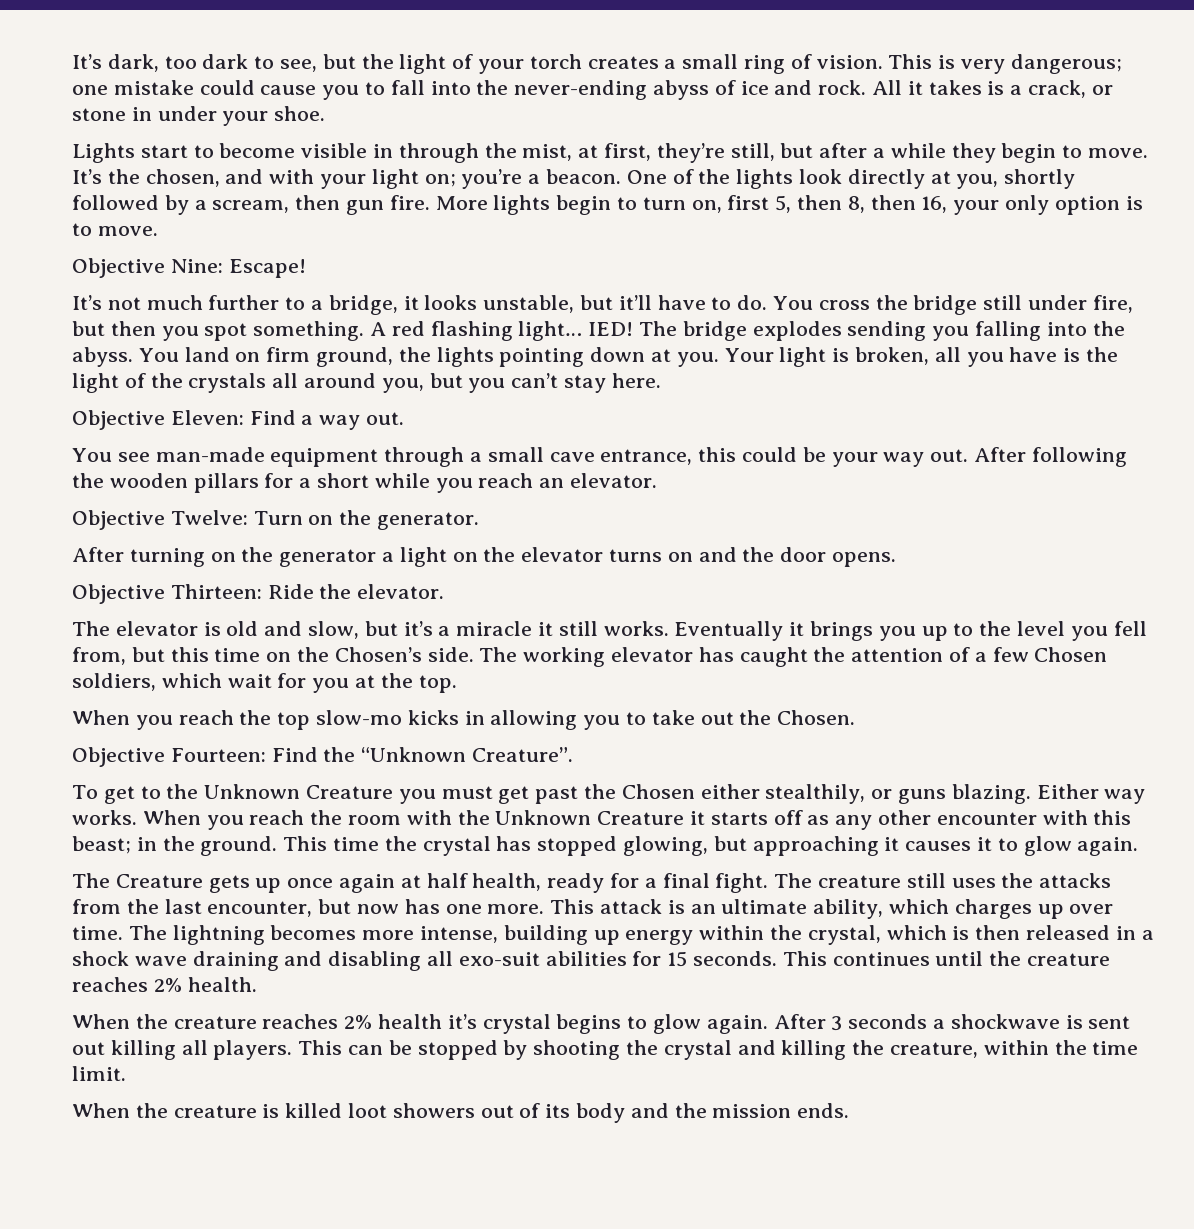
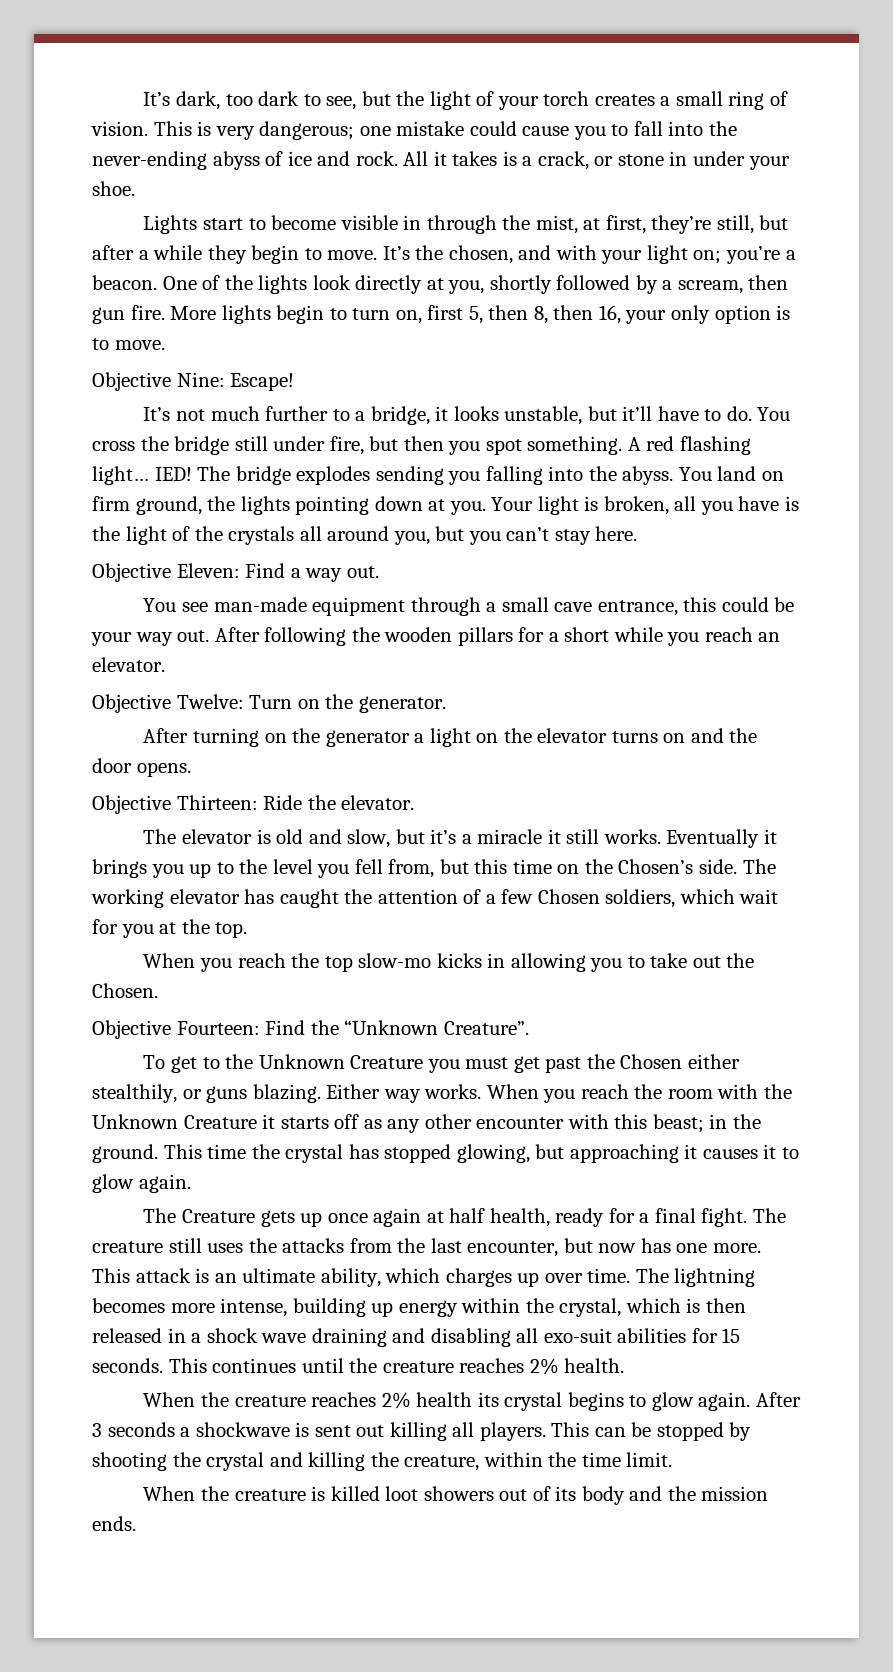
[447,1014,477,1029] it’s -> [477,1392,499,1407] its

